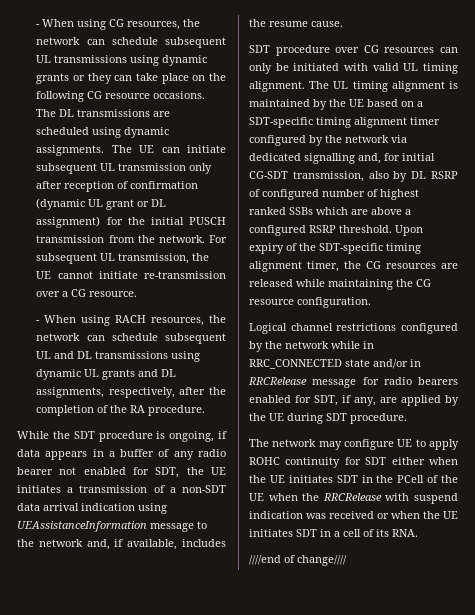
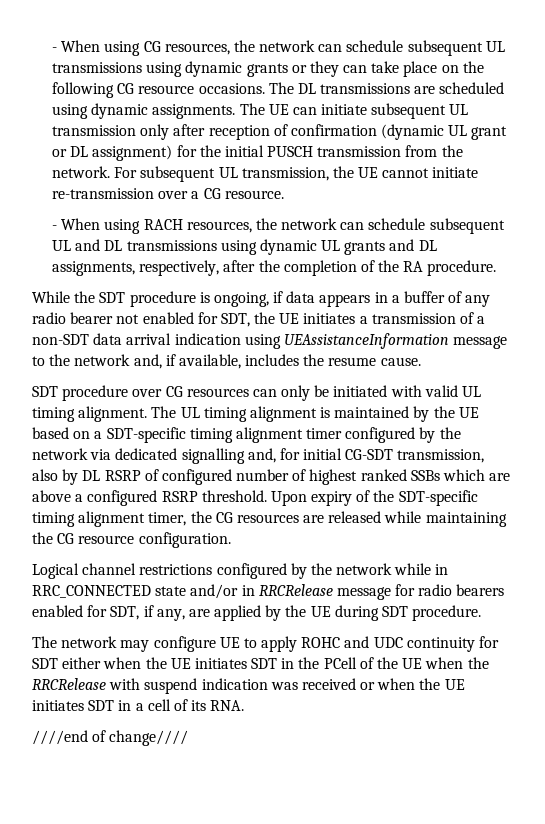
(280, 461) none -> [344,636,403,648] and UDC

